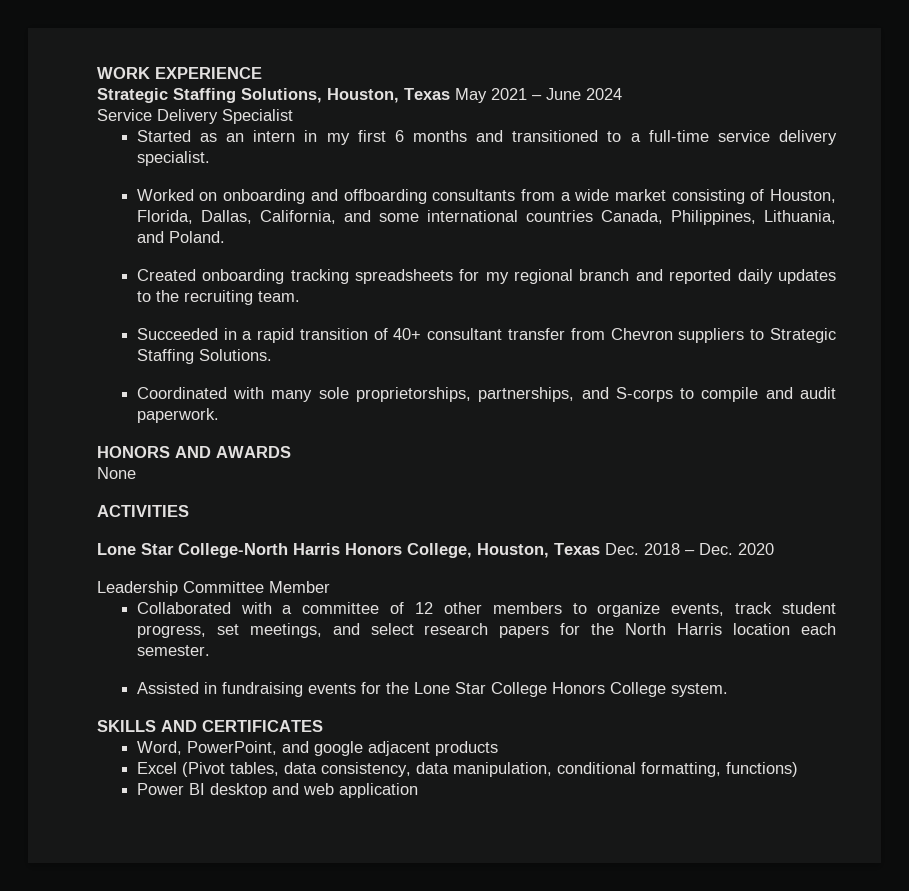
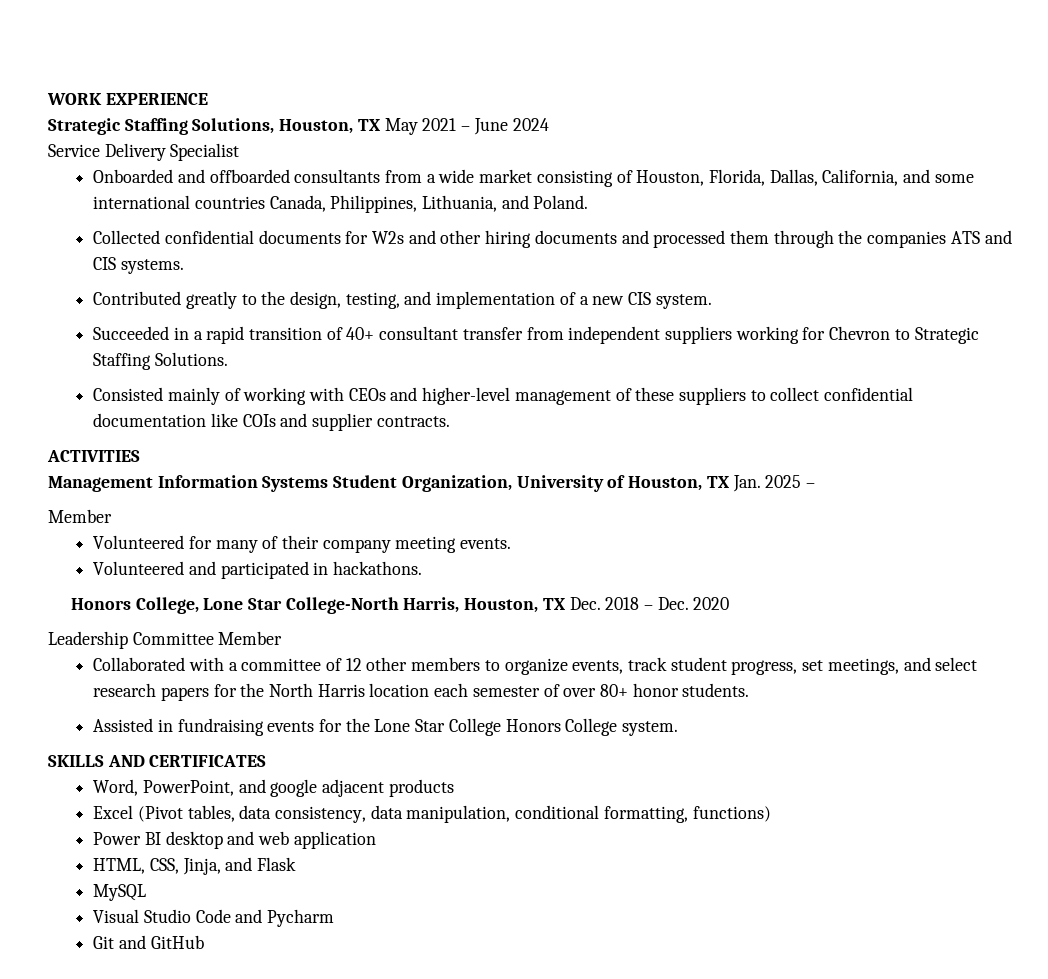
[404,88,450,100] Texas -> [357,119,381,131] TX
[136,130,837,145] [136,151,210,166] [136,189,427,204] Started as an intern in my first 6 months and transitioned to a full-time service delivery specialist. // Worked on onboarding and offboarding -> [93,169,290,183] Onboarded and offboarded
[136,269,836,284] [136,290,300,305] Created onboarding tracking spreadsheets for my regional branch and reported daily updates to the recruiting team. -> [93,230,1012,248] [93,257,184,274] [93,291,712,309] Collected confidential documents for W2s and other hiring documents and processed them through the companies ATS and CIS systems. // Contributed greatly to the design, testing, and implementation of a new CIS system.
[610,328,745,343] Chevron suppliers -> [568,326,891,344] independent suppliers working for Chevron
[136,387,836,402] [136,408,219,423] [97,446,291,458] [97,467,136,479] [97,505,189,517] [97,543,600,558] Coordinated with many sole proprietorships, partnerships, and S-corps to compile and audit paperwork. // HONORS AND AWARDS // None // ACTIVITIES // Lone Star College-North Harris Honors College, Houston, Texas -> [93,387,914,405] [93,413,450,431] [47,450,140,462] [48,475,815,492] [48,509,112,523] [93,535,512,553] [93,561,422,579] [70,597,566,614] Consisted mainly of working with CEOs and higher-level management of these suppliers to collect confidential documentation like COIs and supplier contracts. // ACTIVITIES // Management Information Systems Student Organization, University of Houston, TX Jan. 2025 – // Member // Volunteered for many of their company meeting events. // Volunteered and participated in hackathons. // Honors College, Lone Star College-North Harris, Houston, TX
[136,645,210,656] semester. -> [472,683,750,697] semester of over 80+ honor students.
(418, 790) none -> [93,857,296,875] [93,884,147,901] [93,909,334,927] [93,935,204,949] // HTML, CSS, Jinja, and Flask // MySQL // Visual Studio Code and Pycharm // Git and GitHub

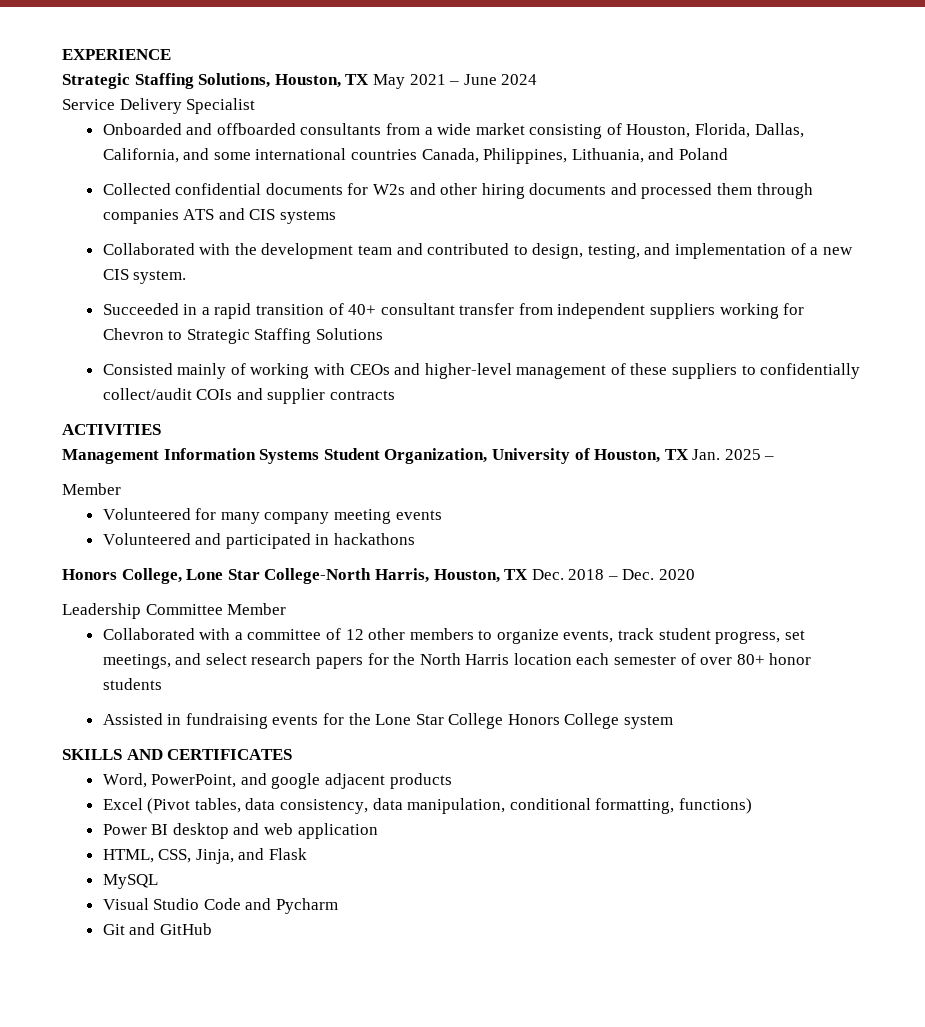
[47,93,102,105] WORK -> (62, 54) none
[533,195,589,209] Poland. -> [678,148,728,160] Poland
[838,230,863,244] the -> (813, 191) none
[120,259,184,274] [93,291,286,309] systems. // Contributed greatly to the -> [279,210,336,224] [102,243,528,259] systems // Collaborated with the development team and contributed to
[154,352,228,366] Solutions. -> [315,328,383,340] Solutions
[770,387,914,401] [93,413,238,427] collect confidential documentation like -> [760,363,861,379] [102,388,192,400] confidentially collect/audit
[376,416,450,427] contracts. -> [329,390,395,400] contracts
[262,535,319,549] of their -> (260, 518) none
[460,538,512,549] events. -> [395,510,442,520] events
[332,561,422,575] hackathons. -> [333,533,415,545] hackathons
[682,683,750,697] students. -> [102,678,162,690] students
[622,721,679,736] system. -> [624,715,674,729] system

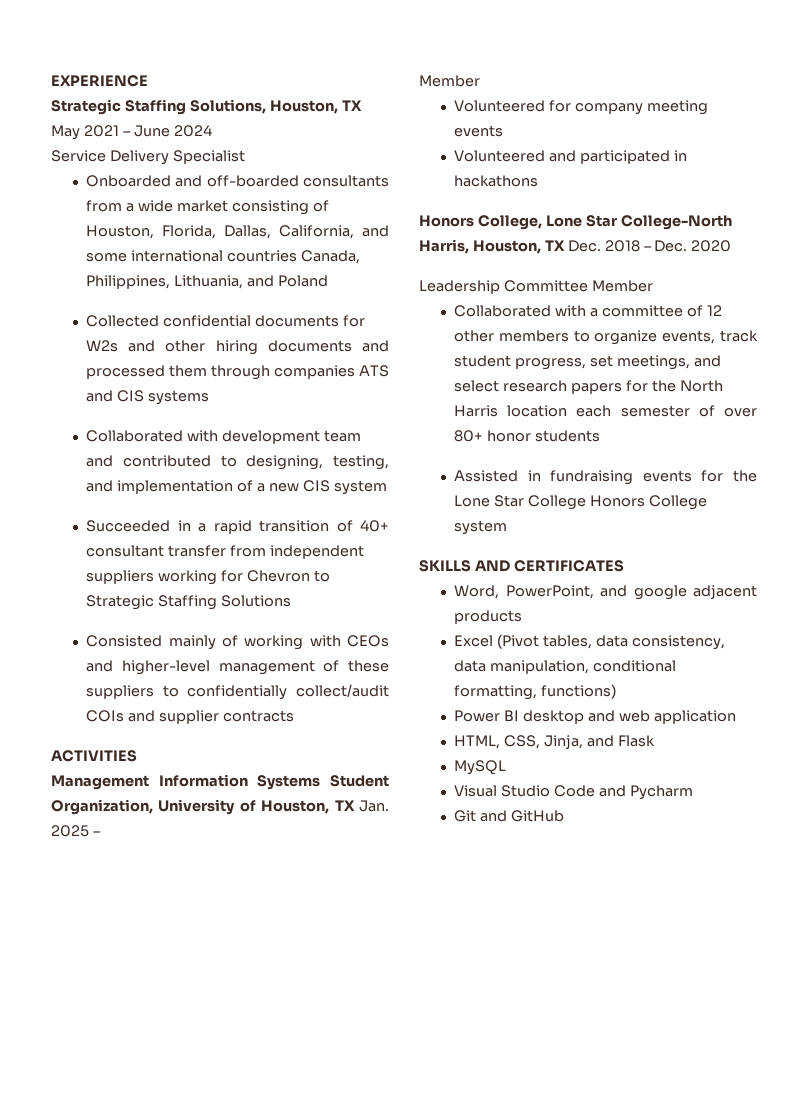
[216,123,296,135] offboarded -> [206,175,299,187] off-boarded
[234,243,257,255] the -> (219, 436) none
[532,243,584,259] design, -> [246,455,324,470] designing,
[133,270,187,284] system. -> [333,480,387,495] system
[220,512,260,524] many -> (572, 106) none

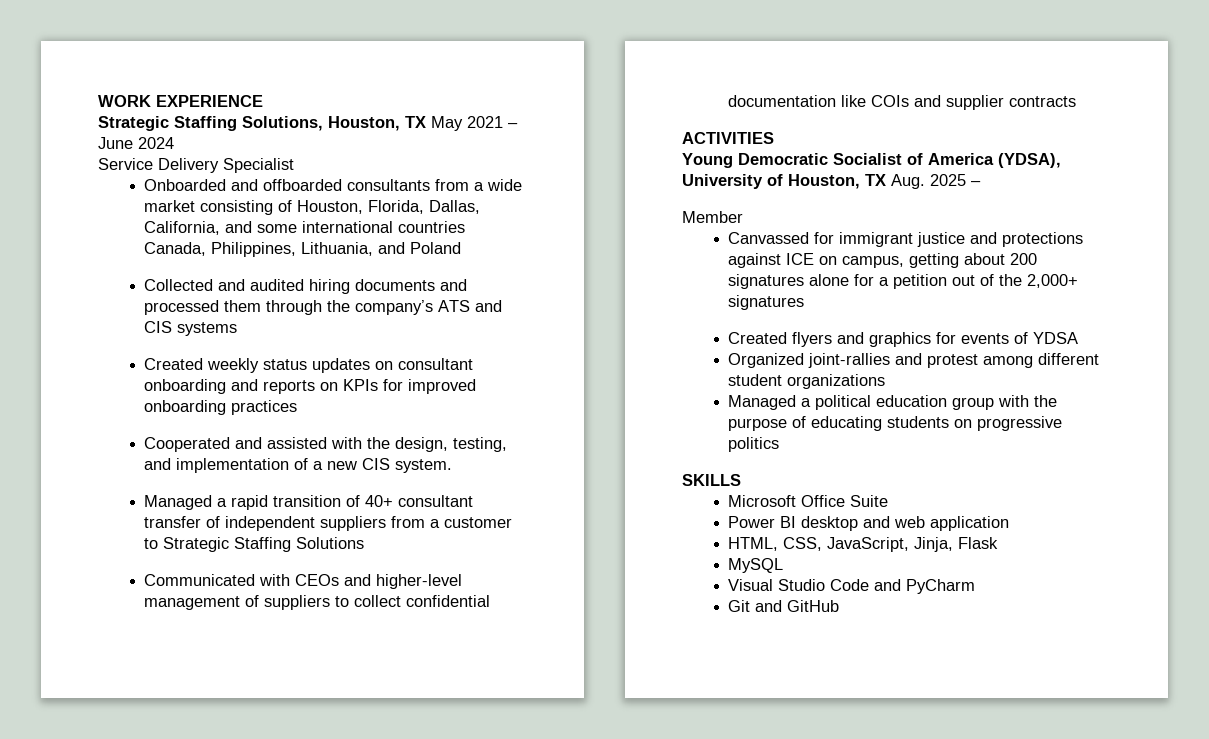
(51, 81) none -> [98,95,151,107] WORK
[206,175,299,187] off-boarded -> [263,179,343,191] offboarded
[163,315,365,327] [86,340,206,352] confidential documents for W2s and other -> [218,279,305,291] and audited
[274,365,356,379] companies -> [327,300,434,315] the company’s
[86,430,361,444] [86,455,324,470] Collaborated with development team and contributed to designing, -> [144,358,474,373] [144,379,477,394] [144,400,298,415] [144,437,449,452] Created weekly status updates on consultant onboarding and reports on KPIs for improved onboarding practices // Cooperated and assisted with the design,
[333,480,387,495] [86,520,191,532] system // Succeeded in -> [395,459,453,473] [144,495,213,510] system. // Managed
[229,545,266,557] from -> [206,516,221,528] of
[158,570,310,585] working for Chevron -> [391,516,513,528] from a customer
[86,635,304,650] Consisted mainly of working -> [144,574,256,586] Communicated
[347,660,389,672] these -> (260, 601) none
[187,684,389,700] confidentially collect/audit -> [354,595,491,607] [728,95,867,107] collect confidential documentation like
[51,774,389,790] [51,799,153,815] Management Information Systems Student Organization, -> [682,153,1061,168] Young Democratic Socialist of America (YDSA),
[359,800,389,812] Jan. -> [891,174,925,189] Aug.
[454,100,708,115] [454,125,504,137] [454,150,687,164] [454,175,539,187] [419,215,732,230] [419,239,732,254] [419,280,653,294] [454,305,722,317] [454,330,758,345] [454,355,721,370] [454,380,723,394] [454,405,757,417] [454,430,600,442] [454,470,757,485] [454,495,707,510] [454,520,508,535] [419,560,624,572] [454,585,757,600] [454,610,523,624] [454,634,725,650] [454,660,676,674] [454,684,617,700] Volunteered for company meeting events // Volunteered and participated in hackathons // Honors College, Lone Star College-North Harris, Houston, TX Dec. 2018 – Dec. 2020 // Leadership Committee Member // Collaborated with a committee of 12 other members to organize events, track student progress, set meetings, and select research papers for the North Harris location each semester of over 80+ honor students // Assisted in fundraising events for the Lone Star College Honors College system // SKILLS AND CERTIFICATES // Word, PowerPoint, and google adjacent products // Excel (Pivot tables, data consistency, data manipulation, conditional formatting, functions) -> [728,232,1084,247] [728,253,1038,268] [728,274,1079,289] [728,295,805,310] [728,332,1079,347] [728,353,1100,368] [728,374,886,389] [728,395,1058,410] [728,416,1063,431] [728,437,780,452] [682,474,741,486] [728,495,889,507] Canvassed for immigrant justice and protections against ICE on campus, getting about 200 signatures alone for a petition out of the 2,000+ signatures // Created flyers and graphics for events of YDSA // Organized joint-rallies and protest among different student organizations // Managed a political education group with the purpose of educating students on progressive politics // SKILLS // Microsoft Office Suite
[543,735,614,749] Jinja, and -> [827,537,954,552] JavaScript, Jinja,
[629,785,693,800] Pycharm -> [906,579,976,594] PyCharm

